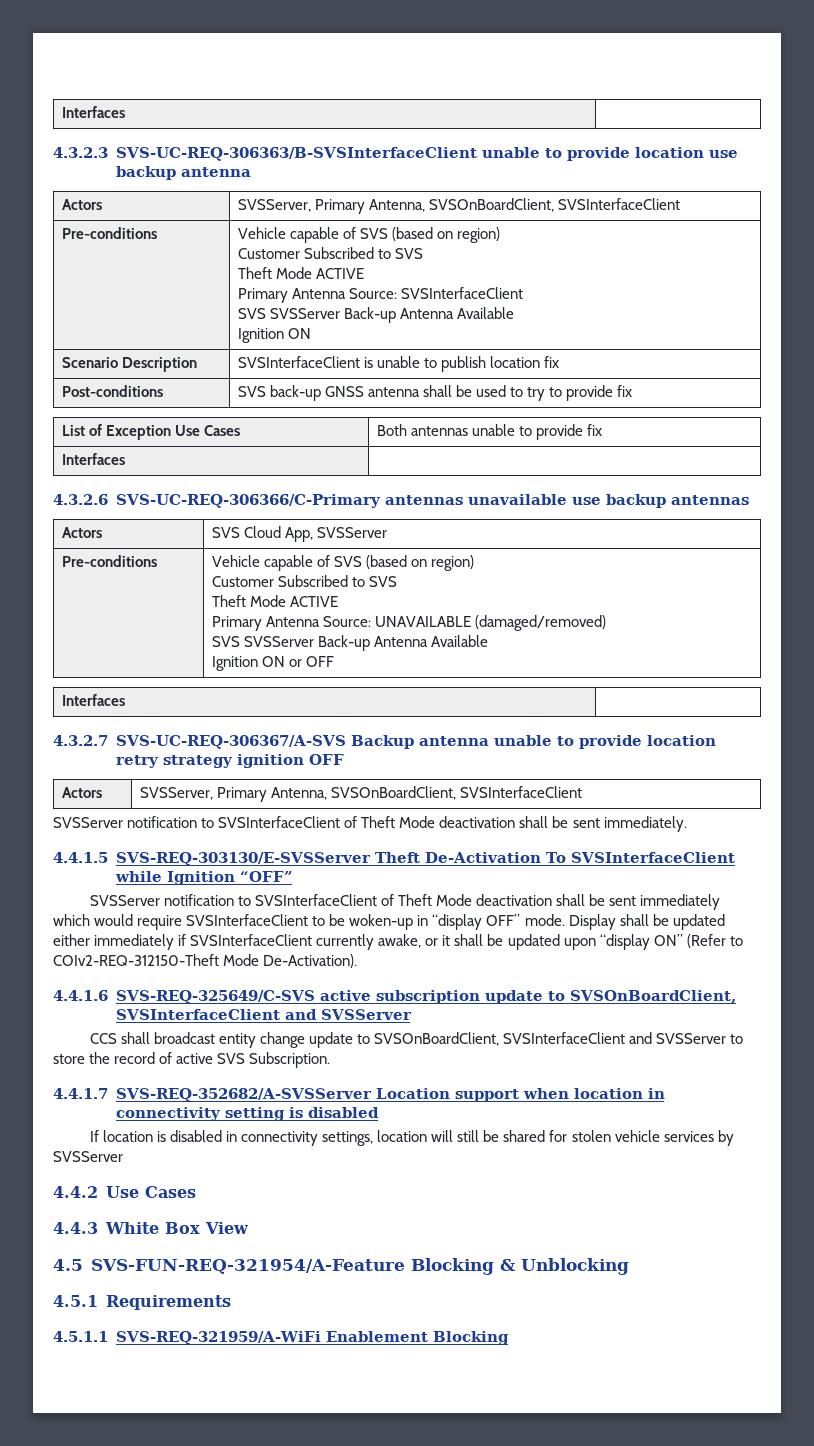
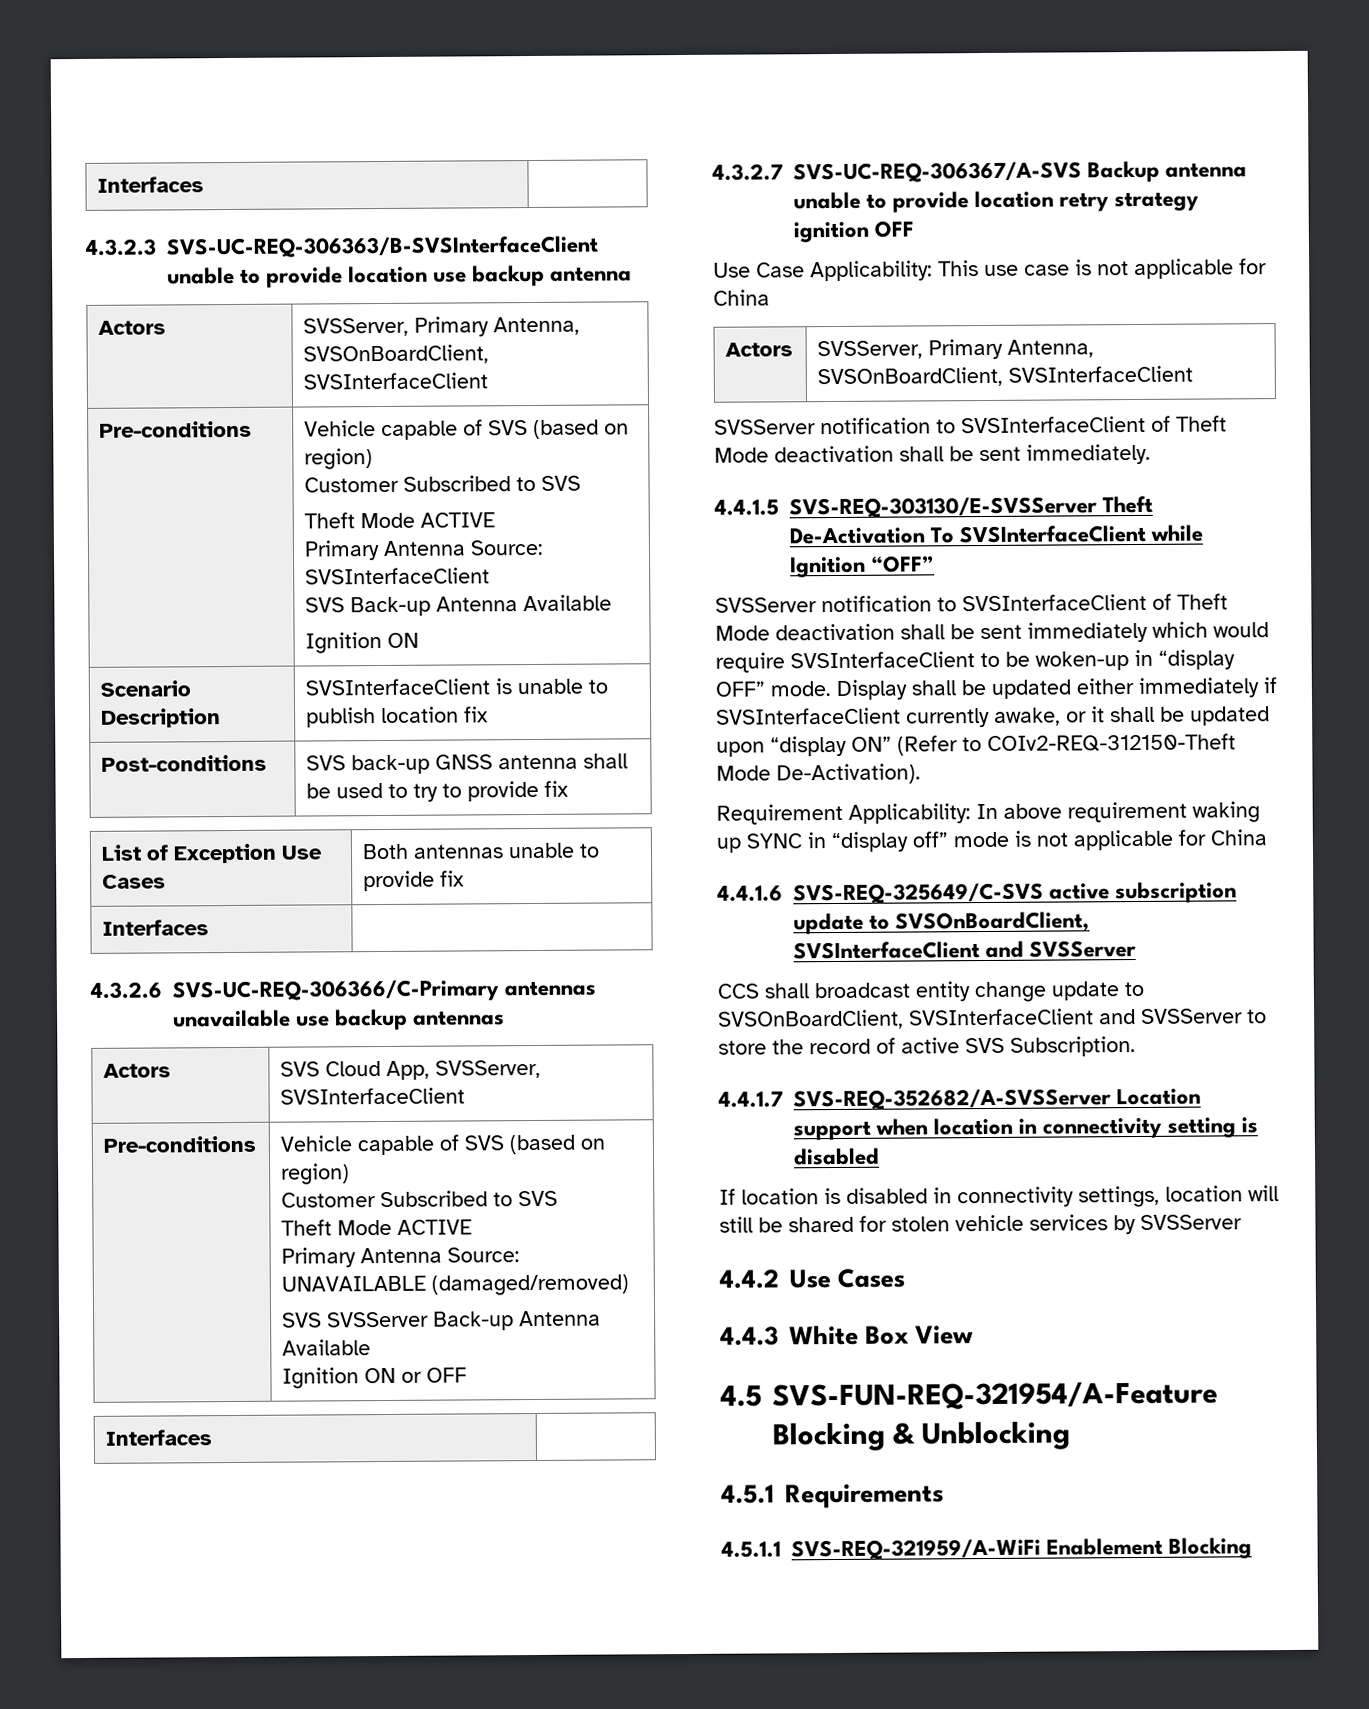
[269,308,340,319] SVSServer -> (346, 605) none
[316,527,387,538] SVSServer -> [435,1059,542,1079] [280,1087,466,1105] SVSServer, SVSInterfaceClient
(344, 759) none -> [713,258,1267,282] [713,289,770,306] // Use Case Applicability: This use case is not applicable for China
(358, 961) none -> [716,801,1260,825] [716,829,1267,853] // Requirement Applicability: In above requirement waking up SYNC in “display off” mode is not applicable for China

